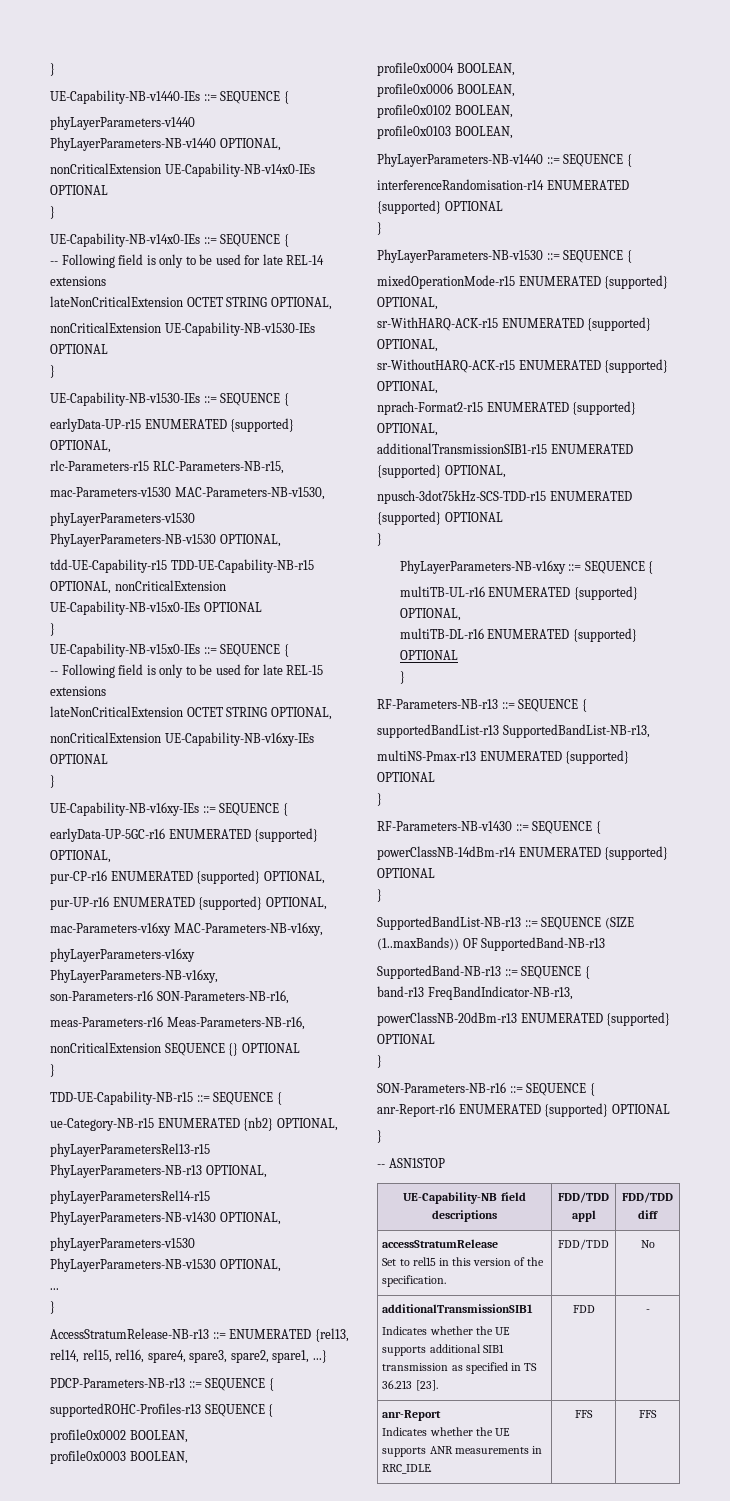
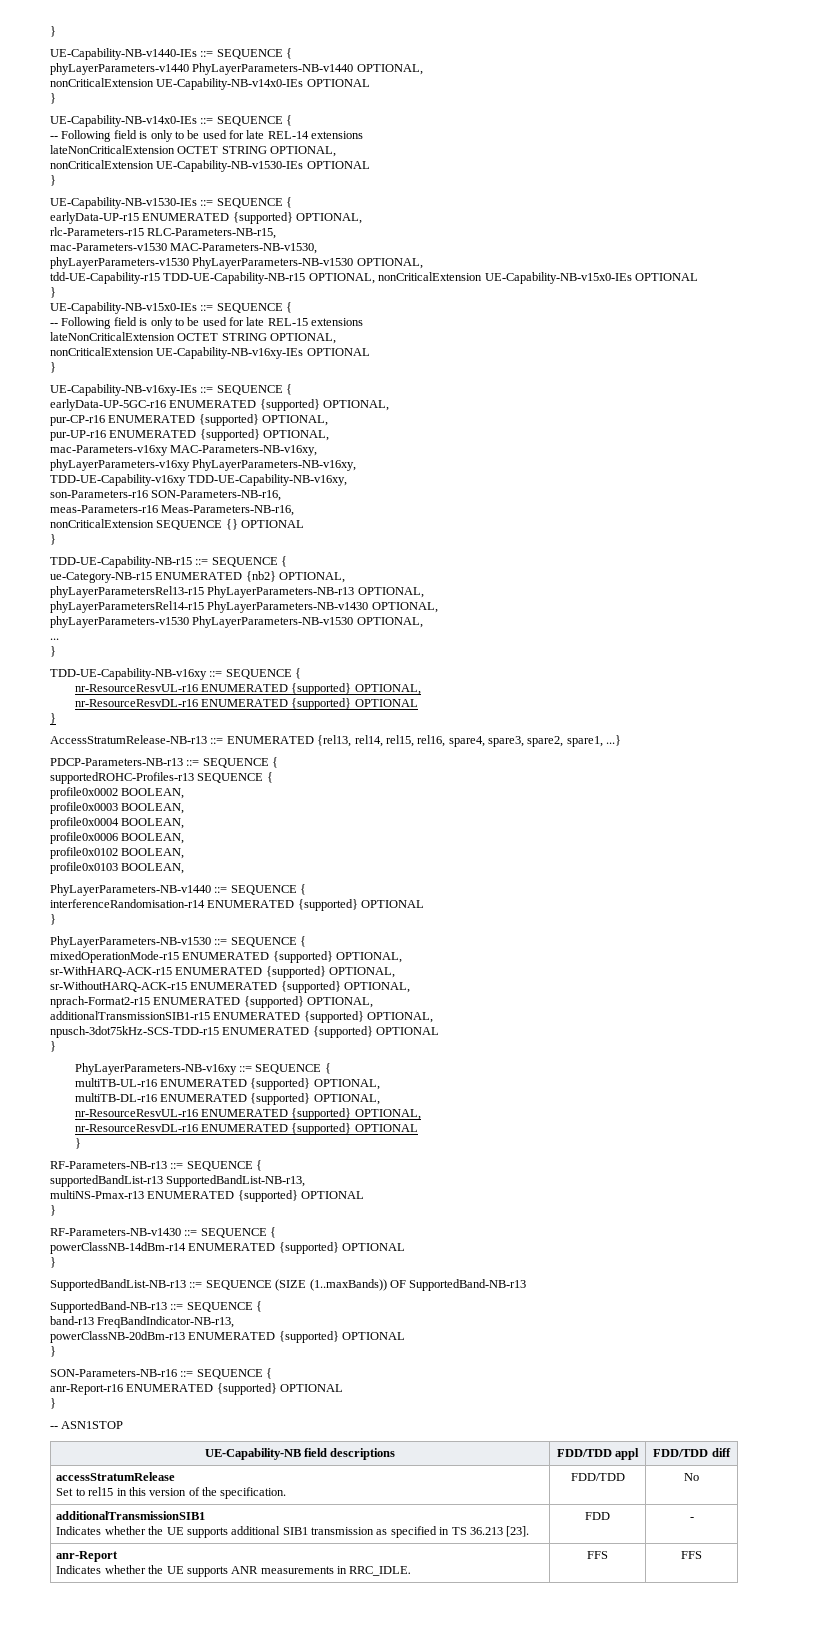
(218, 976) none -> [50,474,348,486] // TDD-UE-Capability-v16xy TDD-UE-Capability-NB-v16xy,
(55, 1307) none -> [50,668,302,680] [74,683,421,695] [74,698,418,710] [50,713,56,724] // TDD-UE-Capability-NB-v16xy ::= SEQUENCE { // nr-ResourceResvUL-r16 ENUMERATED {supported} OPTIONAL, // nr-ResourceResvDL-r16 ENUMERATED {supported} OPTIONAL // }
(637, 635) none -> [313,1094,380,1105] [74,1108,421,1120] [74,1123,352,1135] OPTIONAL, // nr-ResourceResvUL-r16 ENUMERATED {supported} OPTIONAL, // nr-ResourceResvDL-r16 ENUMERATED {supported}

